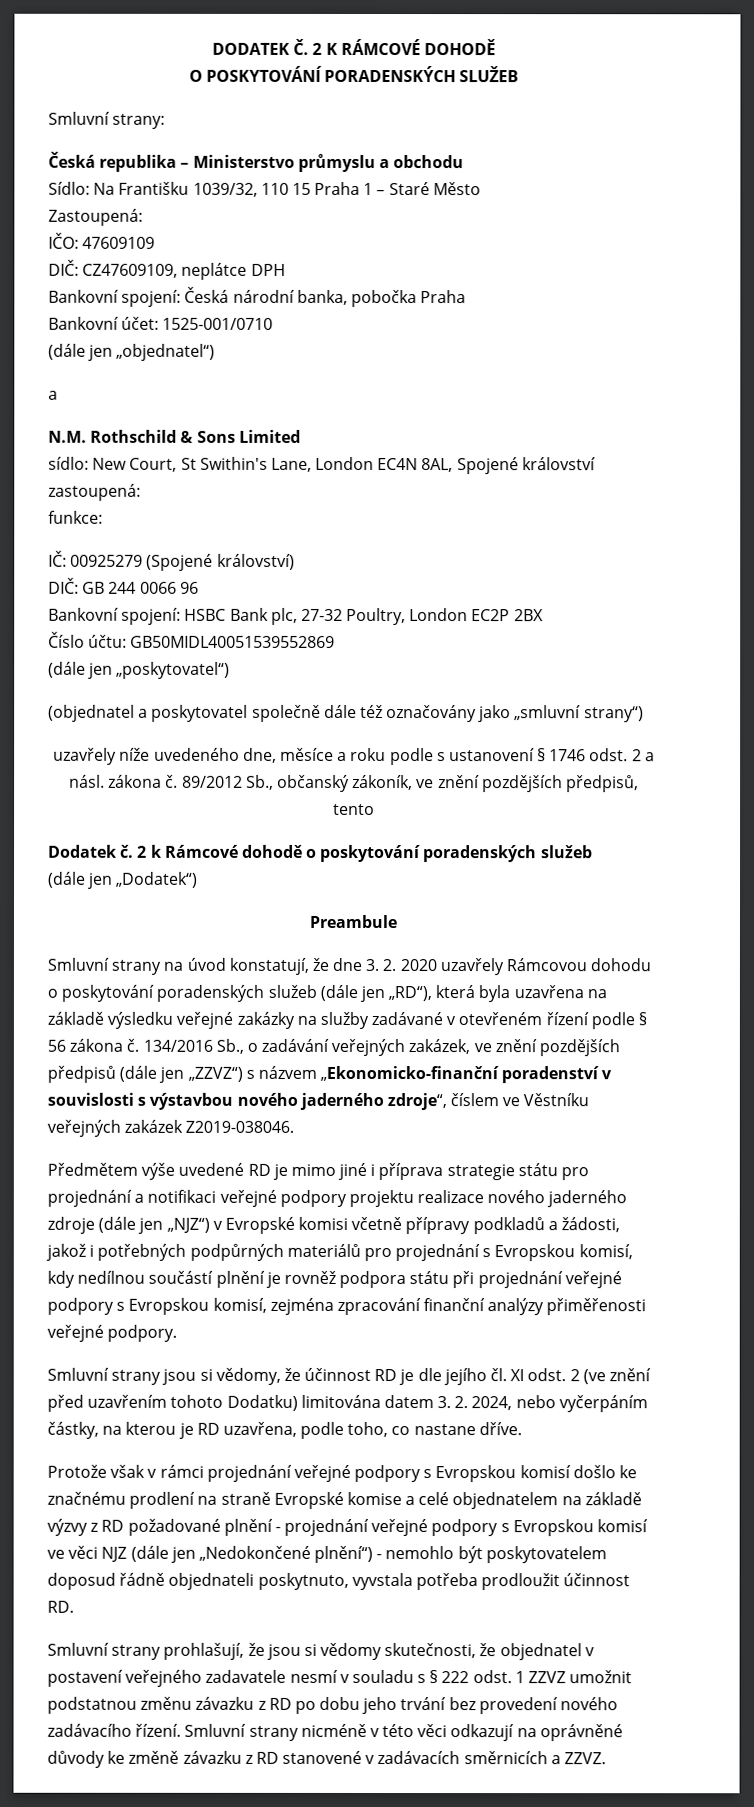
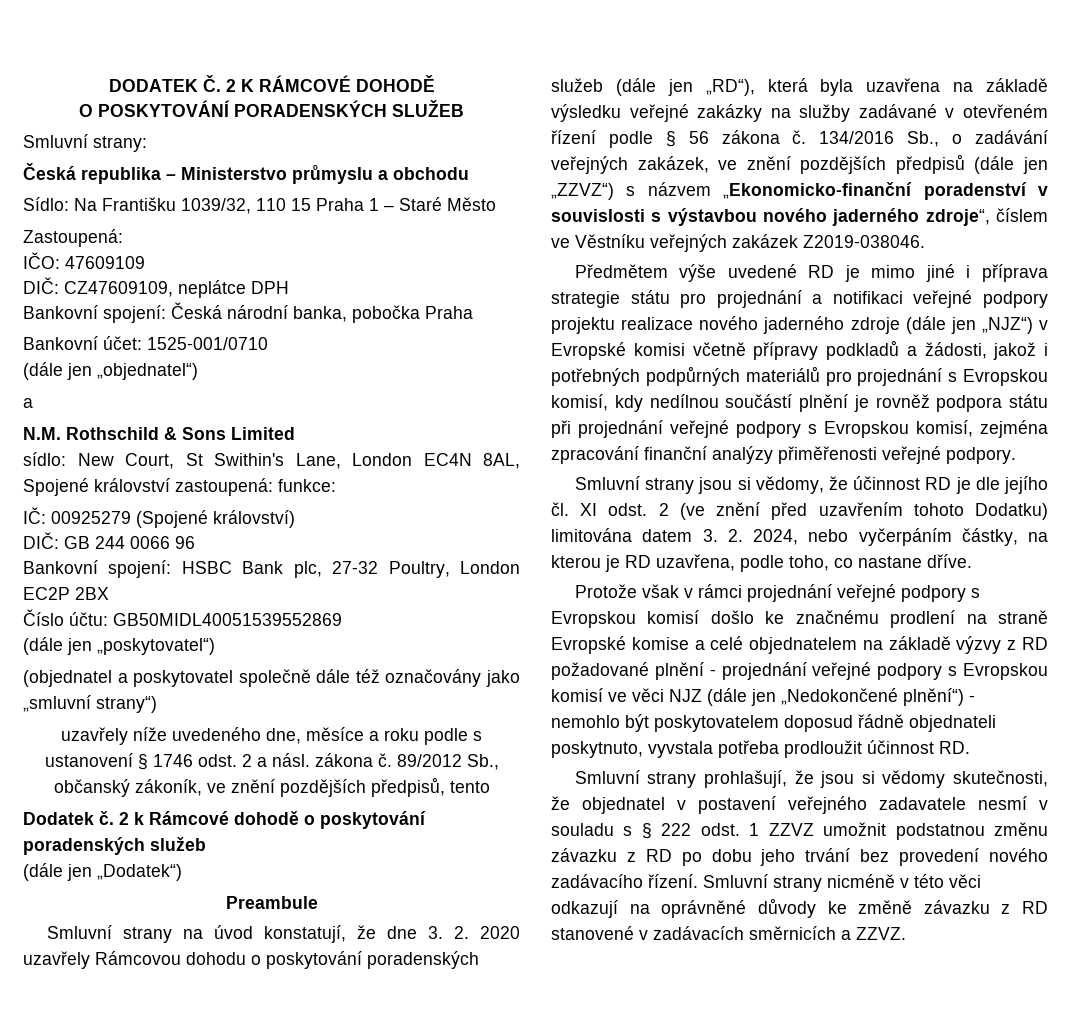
(141, 492) // -> (273, 487) none

